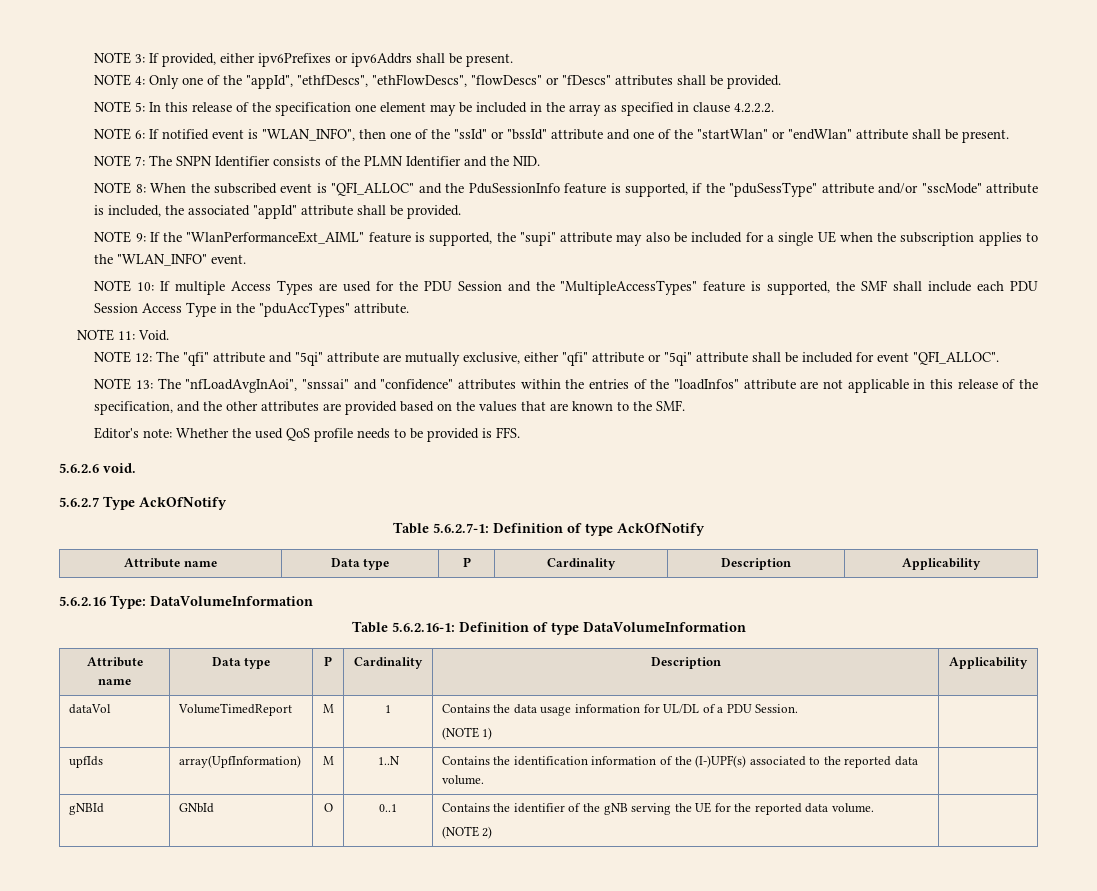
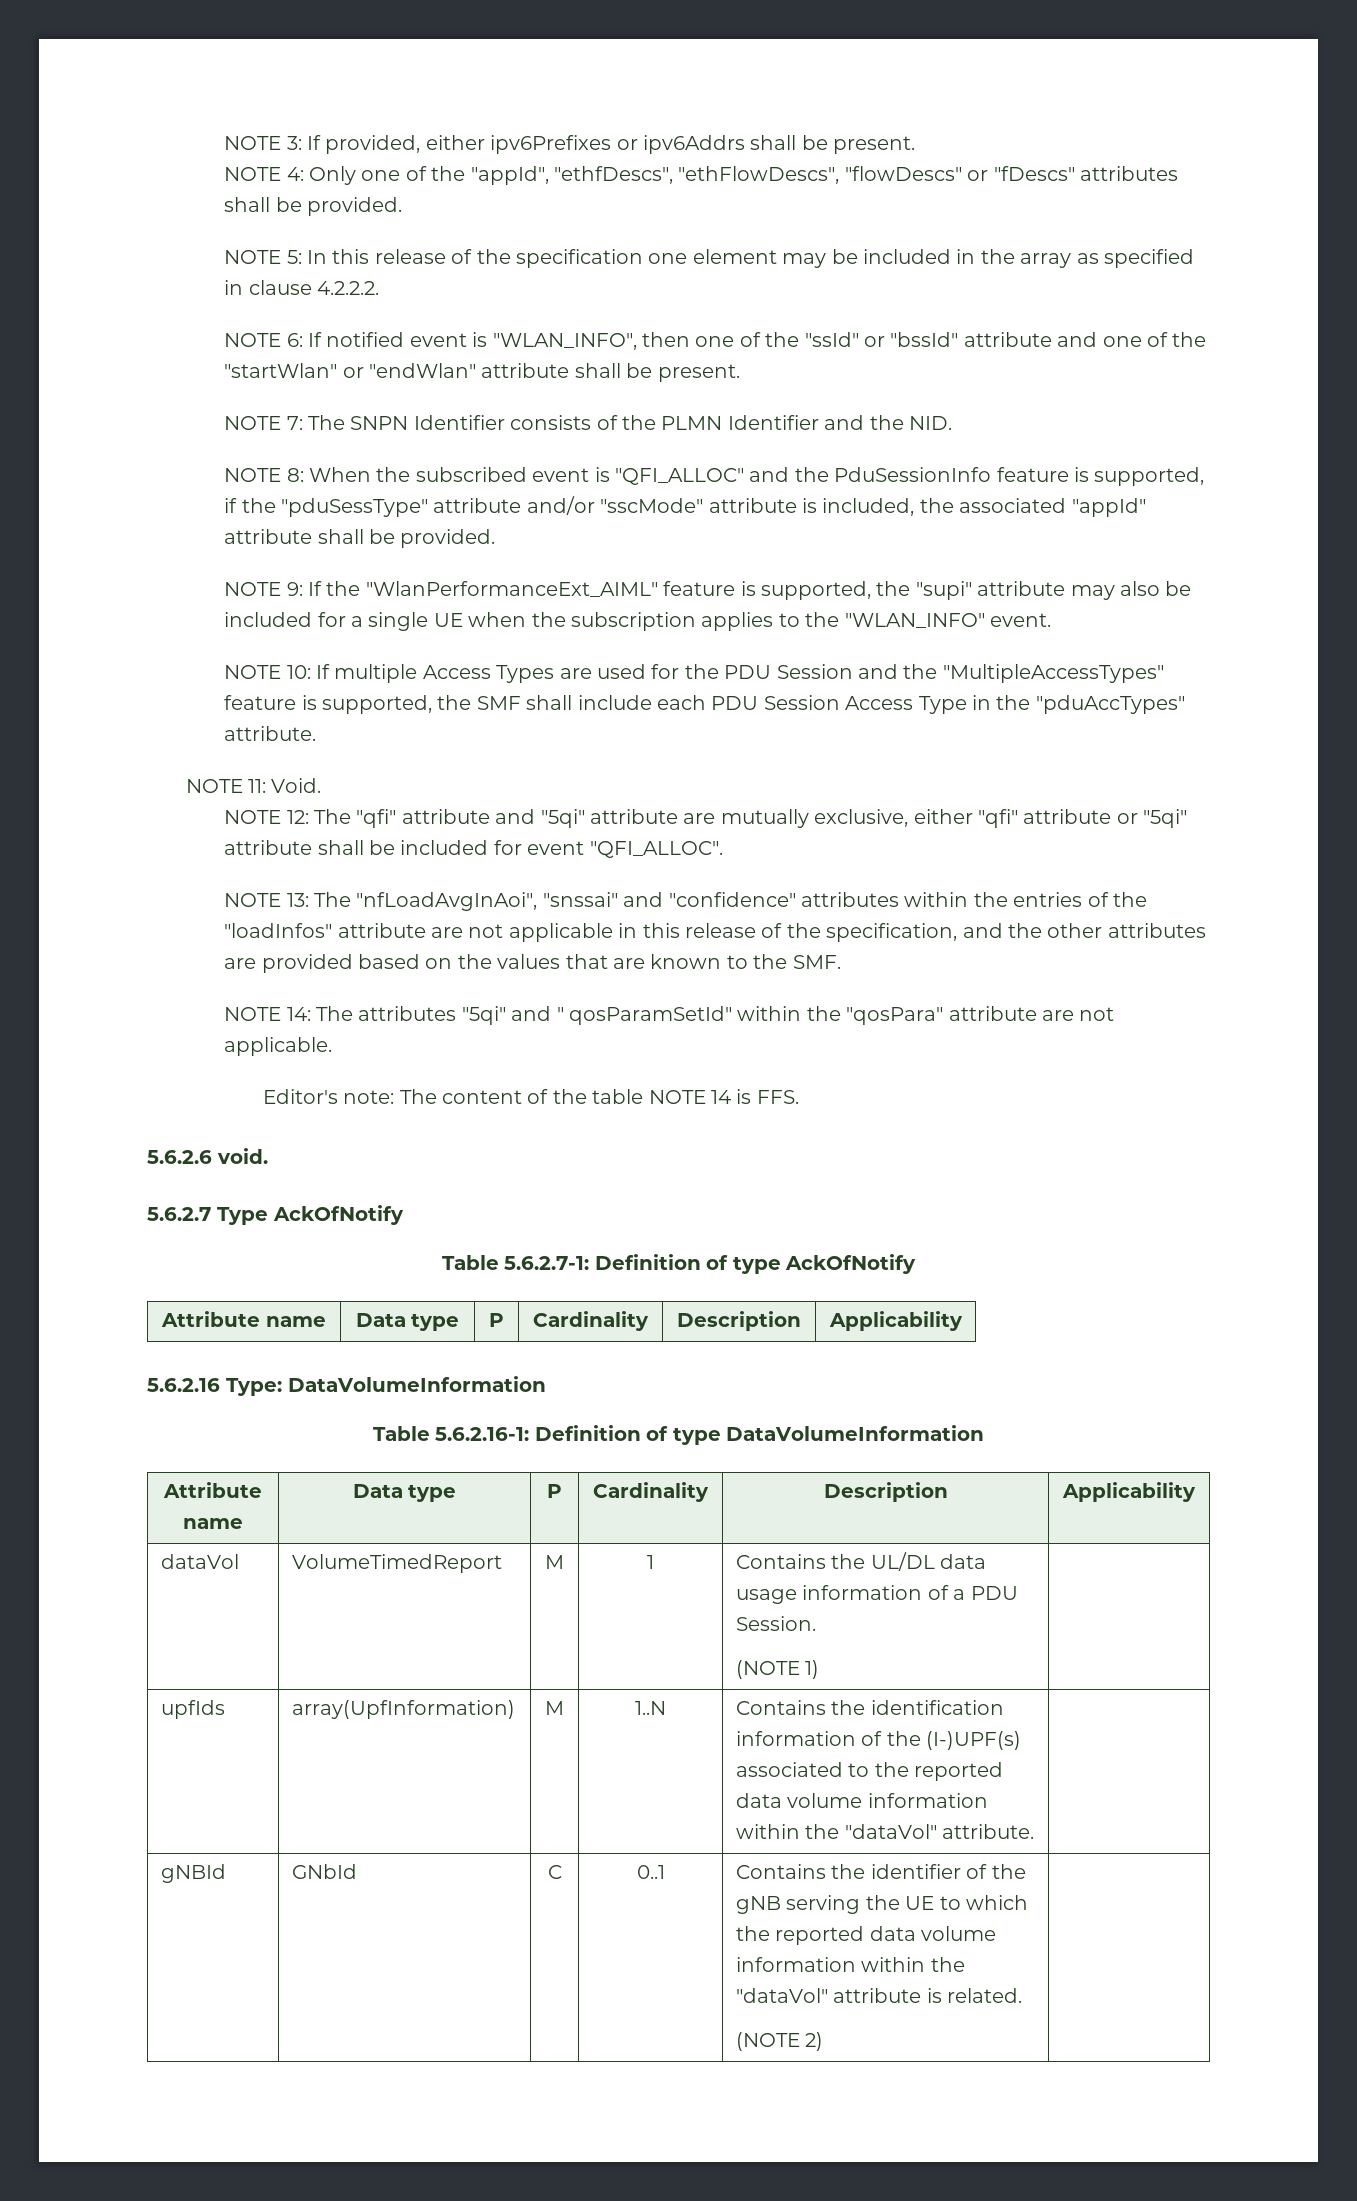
[94,427,480,442] Editor's note: Whether the used QoS profile needs to be provided -> [224,1006,1115,1025] [224,1037,333,1056] [262,1089,732,1104] NOTE 14: The attributes "5qi" and " qosParamSetId" within the "qosPara" attribute are not applicable. // Editor's note: The content of the table NOTE 14
(511, 708) none -> [870,1552,935,1571] UL/DL
[643,704,700,714] for UL/DL -> (923, 1592) none
[441,775,484,785] volume. -> [787,1793,988,1808] [735,1824,1035,1839] volume information within the "dataVol" attribute.
[323,803,333,812] O -> [547,1865,562,1879] C
[714,803,874,815] for the reported data volume. -> [939,1895,1028,1910] [735,1926,997,1945] [735,1957,965,1972] [735,1988,1023,2003] to which the reported data volume information within the "dataVol" attribute is related.

